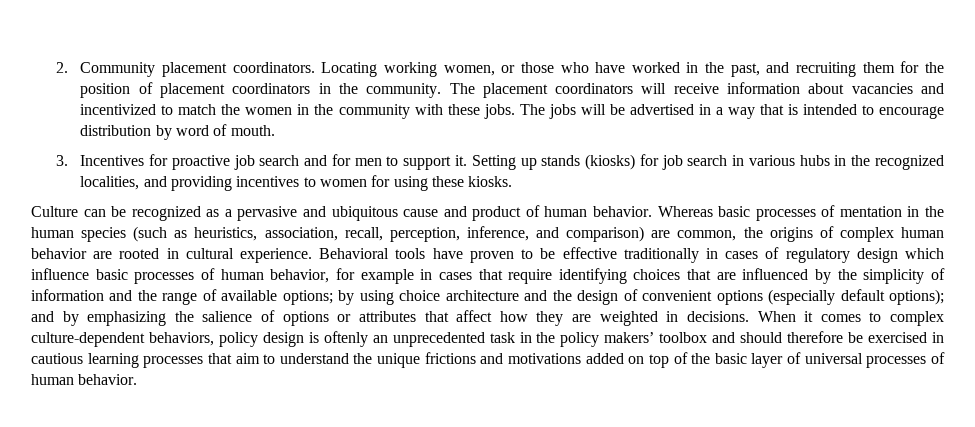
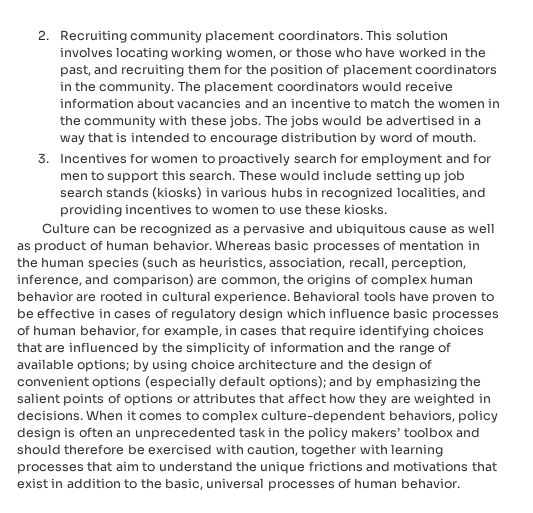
[80,62,378,77] Community placement coordinators. Locating -> [59,30,448,43] [59,47,169,60] Recruiting community placement coordinators. This solution involves locating
[641,83,667,94] will -> [361,81,402,92] would
[80,104,157,115] incentivized -> [272,98,351,109] an incentive
[580,104,606,115] will -> [322,115,363,126] would
[171,155,300,170] proactive job search -> [151,153,443,166] women to proactively search for employment
[455,154,728,170] it. Setting up stands (kiosks) for job search -> [161,170,466,183] [59,187,203,200] this search. These would include setting up job search stands (kiosks)
[851,155,871,166] the -> (318, 192) none
[371,175,428,191] for using -> [262,205,302,215] to use
[443,206,467,217] and -> [450,223,496,234] [17,243,31,251] as well as
[623,248,699,263] traditionally -> (96, 313) none
[360,269,414,284] example -> [163,325,222,338] example,
[202,311,253,322] salience -> [17,393,105,406] salient points
[323,331,368,347] oftenly -> [78,427,113,438] often
[931,332,944,343] [31,353,83,364] in cautious -> [215,444,388,457] with caution, together with
[585,352,802,368] added on top of the basic layer of -> [471,461,497,472] [17,478,203,490] that exist in addition to the basic,

